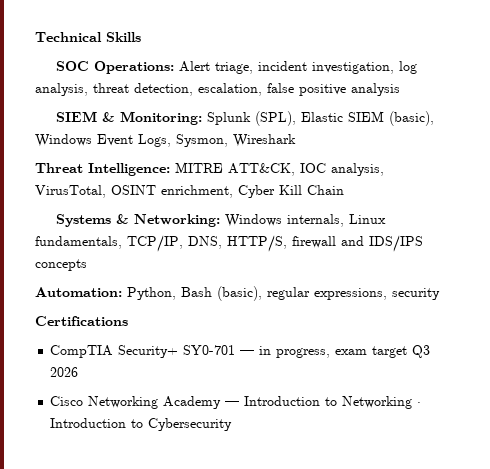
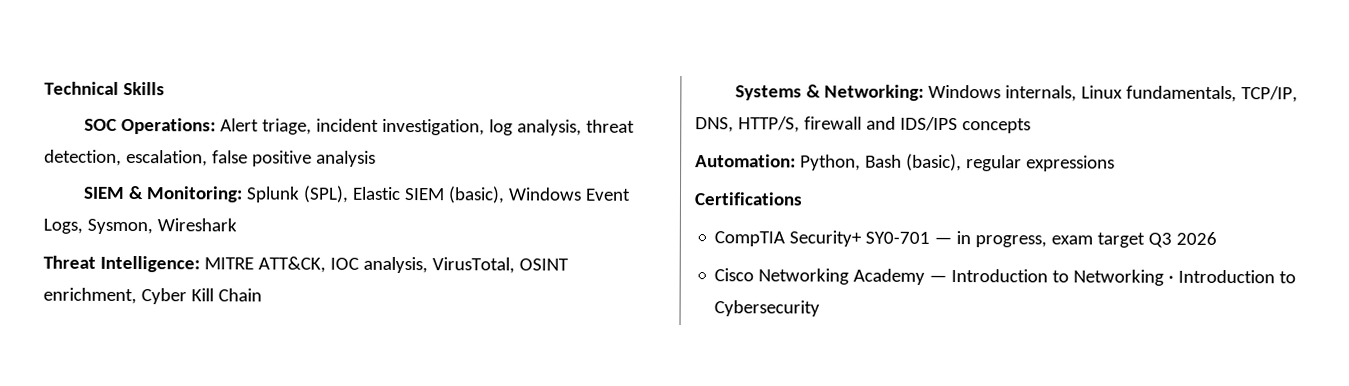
[314,288,440,300] expressions, security -> [1025,155,1115,172] expressions

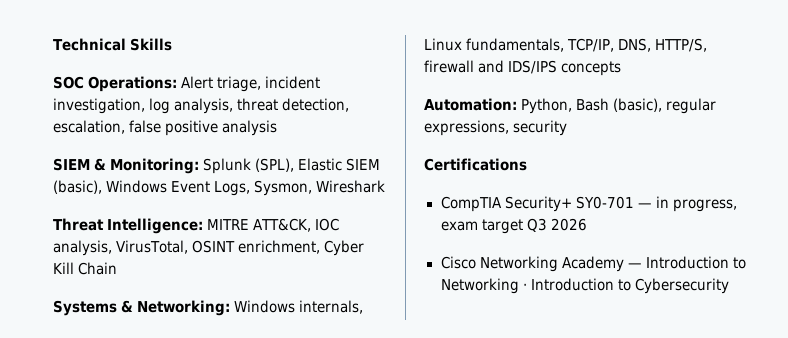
[1025,155,1115,172] expressions -> [424,120,568,136] expressions, security

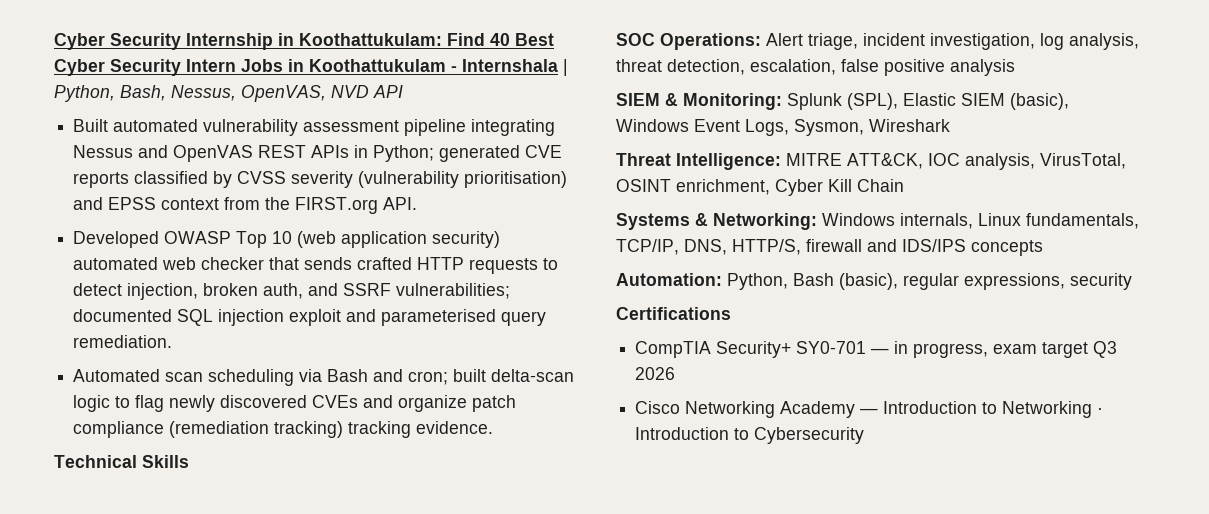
(53, 44) none -> [54,33,554,50] [54,59,568,76] [54,85,403,102] [73,119,556,136] [73,145,563,162] [73,171,568,188] [73,197,418,214] [73,231,501,248] [73,257,559,274] [73,283,511,300] [73,309,547,326] [73,335,173,348] [73,369,575,386] [73,395,517,412] [73,421,494,438] Cyber Security Internship in Koothattukulam: Find 40 Best Cyber Security Intern Jobs in Koothattukulam - Internshala | Python, Bash, Nessus, OpenVAS, NVD API // Built automated vulnerability assessment pipeline integrating Nessus and OpenVAS REST APIs in Python; generated CVE reports classified by CVSS severity (vulnerability prioritisation) and EPSS context from the FIRST.org API. // Developed OWASP Top 10 (web application security) automated web checker that sends crafted HTTP requests to detect injection, broken auth, and SSRF vulnerabilities; documented SQL injection exploit and parameterised query remediation. // Automated scan scheduling via Bash and cron; built delta-scan logic to flag newly discovered CVEs and organize patch compliance (remediation tracking) tracking evidence. //

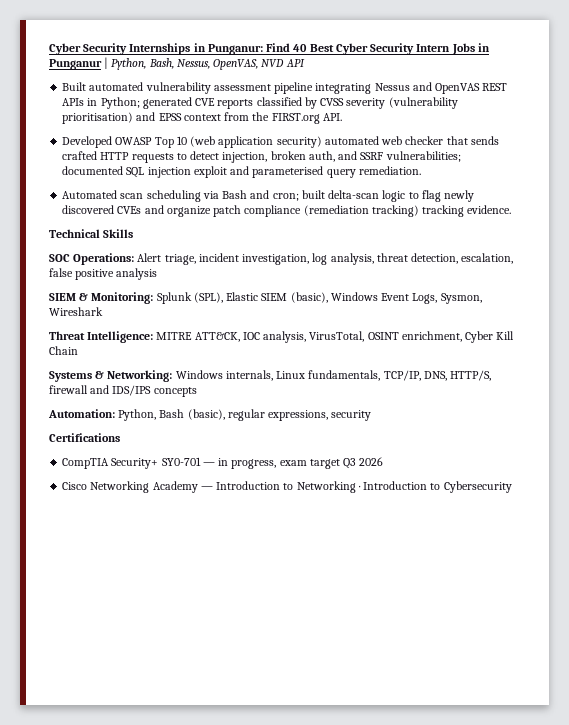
[54,33,442,50] Cyber Security Internship in Koothattukulam: -> [49,43,263,55] Cyber Security Internships in Punganur:
[309,59,558,72] Koothattukulam - Internshala -> [49,59,102,70] Punganur

